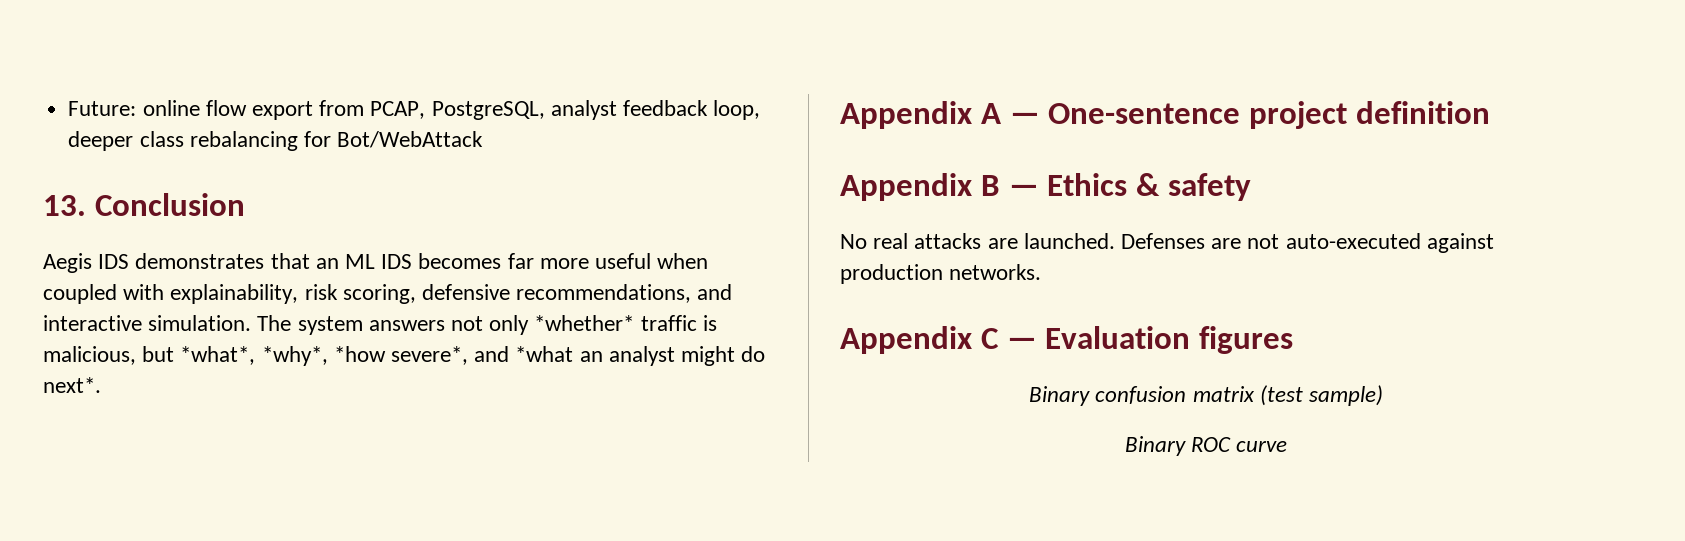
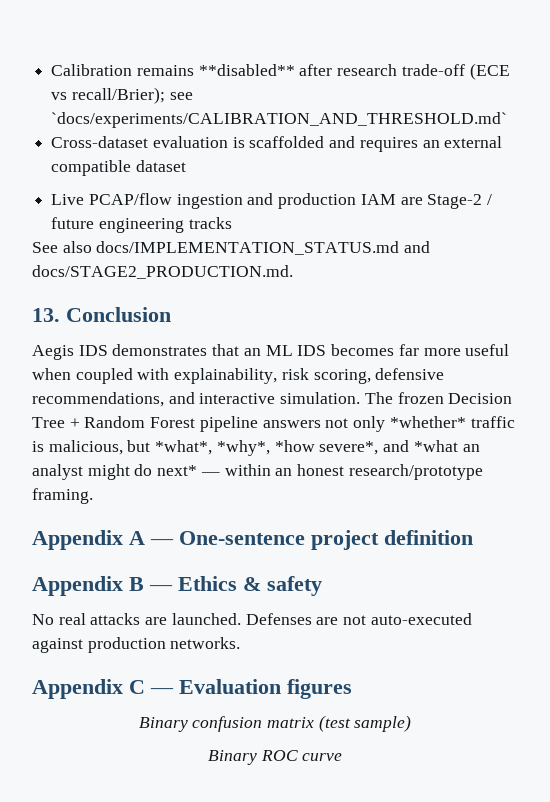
[68,100,761,120] [68,131,484,151] Future: online flow export from PCAP, PostgreSQL, analyst feedback loop, deeper class rebalancing for Bot/WebAttack -> [51,63,510,80] [51,87,193,104] [51,112,508,128] [51,136,503,152] [51,160,186,176] [51,193,493,209] [51,217,232,233] [32,241,431,255] [32,265,293,279] Calibration remains **disabled** after research trade-off (ECE vs recall/Brier); see `docs/experiments/CALIBRATION_AND_THRESHOLD.md` // Cross-dataset evaluation is scaffolded and requires an external compatible dataset // Live PCAP/flow ingestion and production IAM are Stage-2 / future engineering tracks // See also docs/IMPLEMENTATION_STATUS.md and docs/STAGE2_PRODUCTION.md.
[297,316,363,335] system -> [397,392,513,404] [32,416,258,432] frozen Decision Tree + Random Forest pipeline
[43,377,101,393] next*. -> [157,464,483,480] [32,488,93,504] next* — within an honest research/prototype framing.

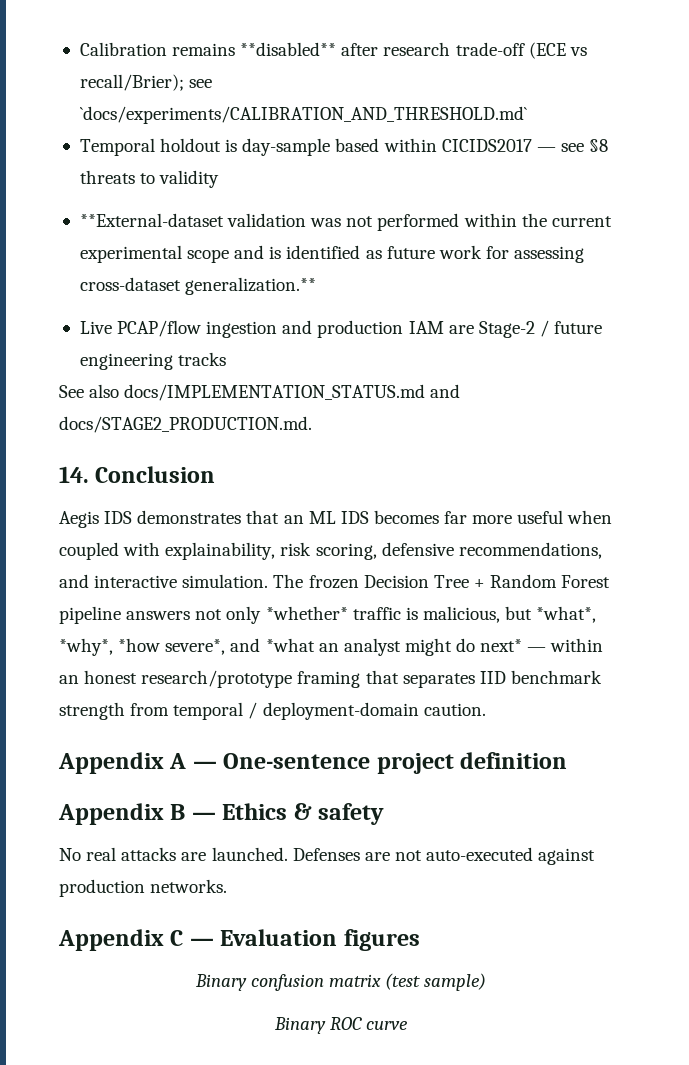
[51,136,503,152] [51,160,186,176] Cross-dataset evaluation is scaffolded and requires an external compatible dataset -> [79,138,609,156] [79,170,220,188] [79,213,612,231] [79,245,585,263] [79,277,317,295] Temporal holdout is day-sample based within CICIDS2017 — see §8 threats to validity // **External-dataset validation was not performed within the current experimental scope and is identified as future work for assessing cross-dataset generalization.**
[32,308,60,322] 13. -> [59,466,89,483] 14.
[32,488,93,504] framing. -> [297,670,602,688] [59,702,486,720] framing that separates IID benchmark strength from temporal / deployment-domain caution.

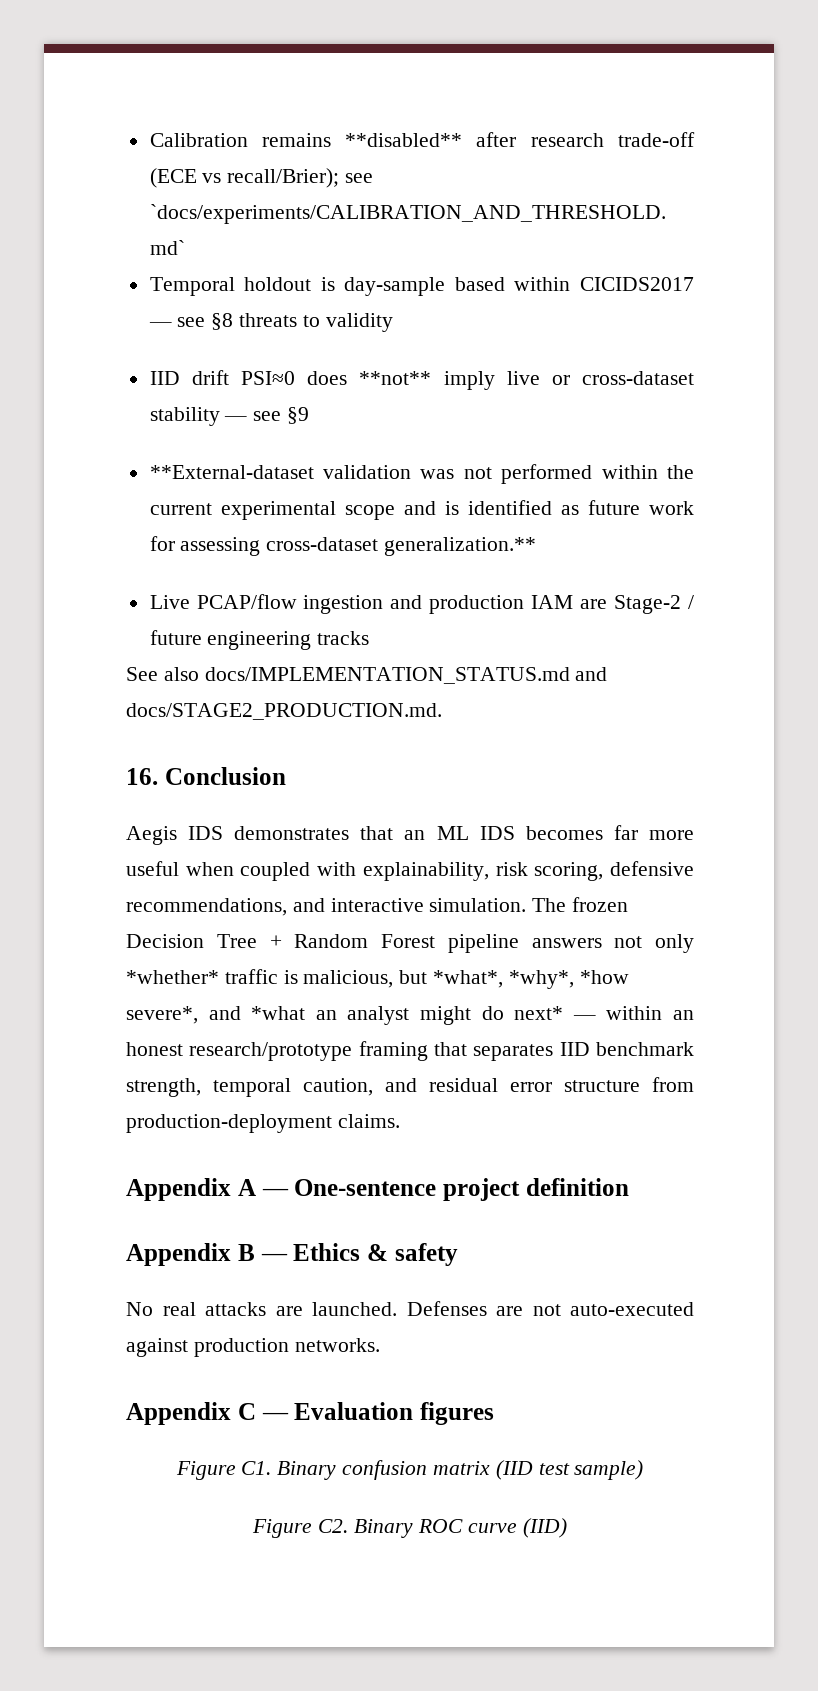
(220, 179) none -> [149,370,694,390] [149,407,310,426] // IID drift PSI≈0 does **not** imply live or cross-dataset stability — see §9
[59,466,89,483] 14. -> [126,768,158,785] 16.
[59,702,486,720] strength from temporal / deployment-domain caution. -> [126,1077,694,1097] [126,1114,400,1133] strength, temporal caution, and residual error structure from production-deployment claims.
(420, 940) none -> [175,1461,272,1480] Figure C1.
[385,973,421,990] (test -> [495,1460,570,1480] (IID test
(487, 982) none -> [252,1519,349,1538] Figure C2.
(409, 1025) none -> [522,1518,567,1538] (IID)

